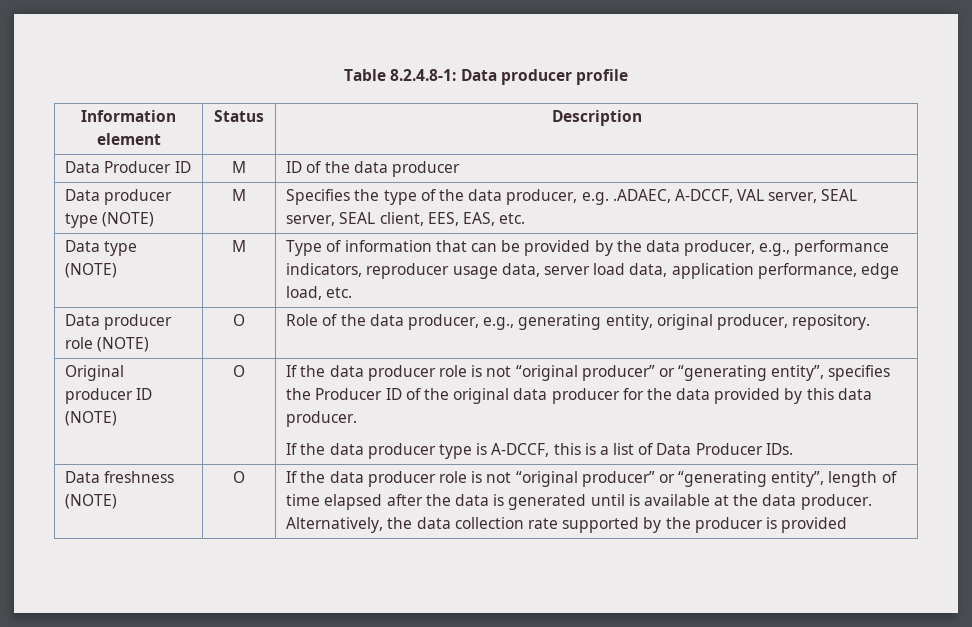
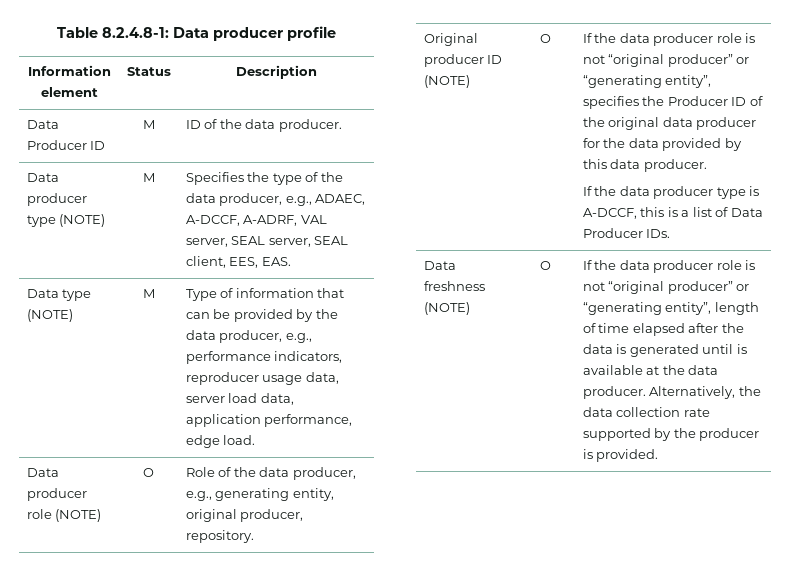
[392,161,461,177] producer -> [278,119,342,132] producer.
[581,189,733,205] e.g. .ADAEC, A-DCCF, -> [285,194,366,206] [185,215,298,226] e.g., ADAEC, A-DCCF, A-ADRF,
[463,212,526,226] EAS, etc. -> [261,257,291,266] EAS.
[286,286,353,300] load, etc. -> [223,435,256,445] load.
[781,517,848,533] provided -> [596,449,659,462] provided.

